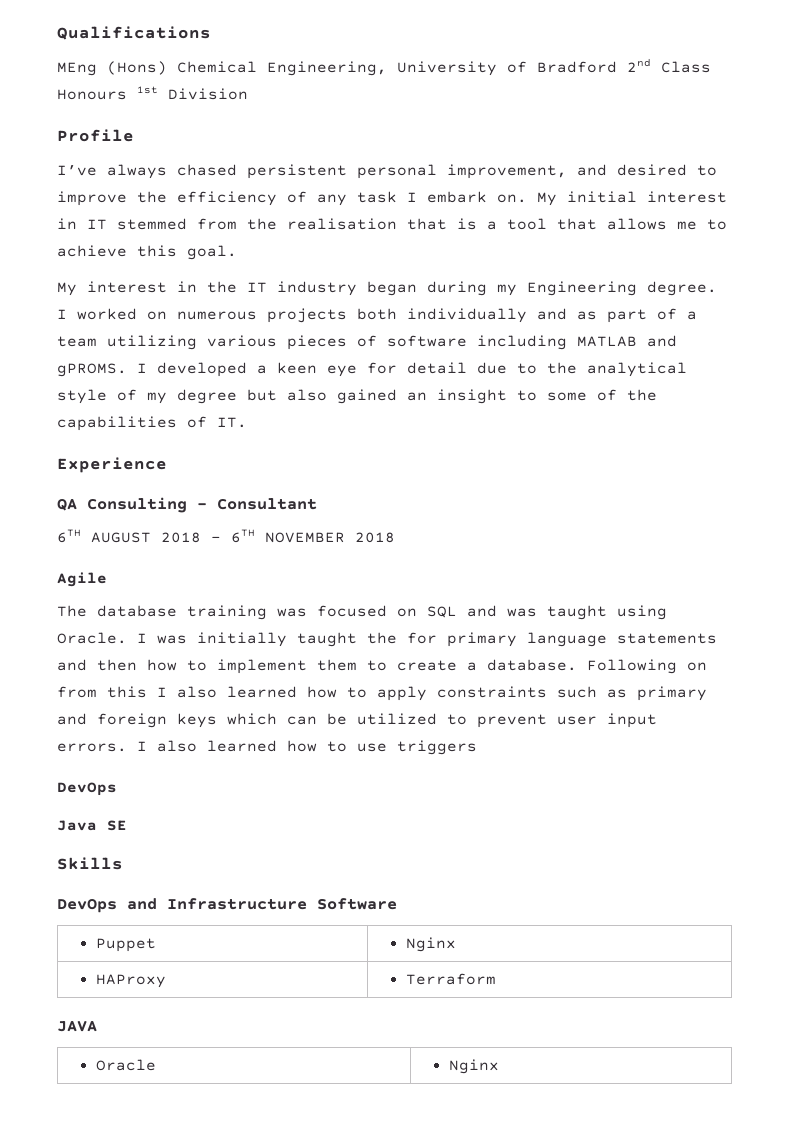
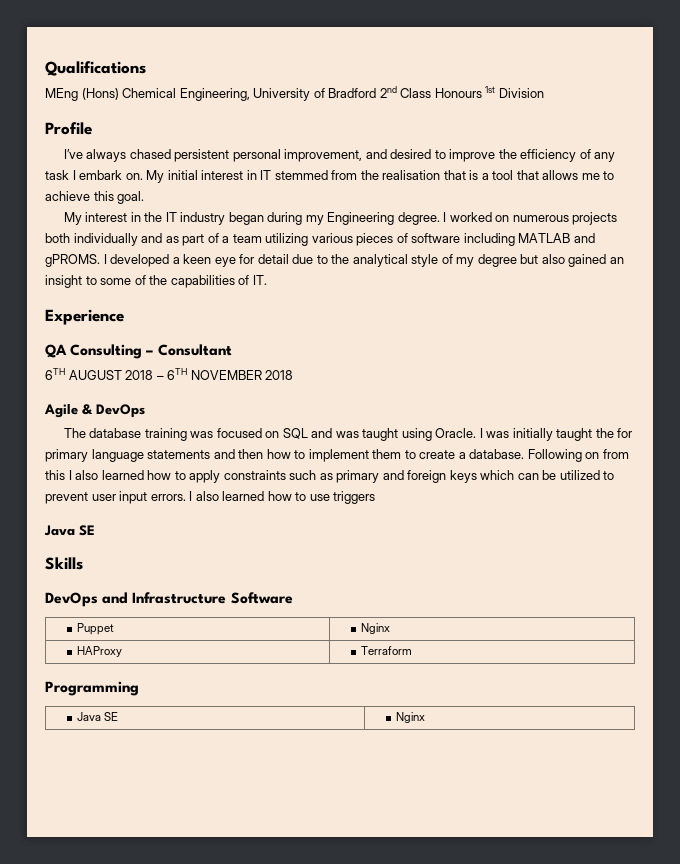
(107, 579) none -> [82,404,145,418] & DevOps
[57,782,117,796] // DevOps -> (376, 497) none
[57,1020,97,1032] [95,1059,156,1071] JAVA // Oracle -> [45,681,139,696] [76,712,118,721] Programming // Java SE

